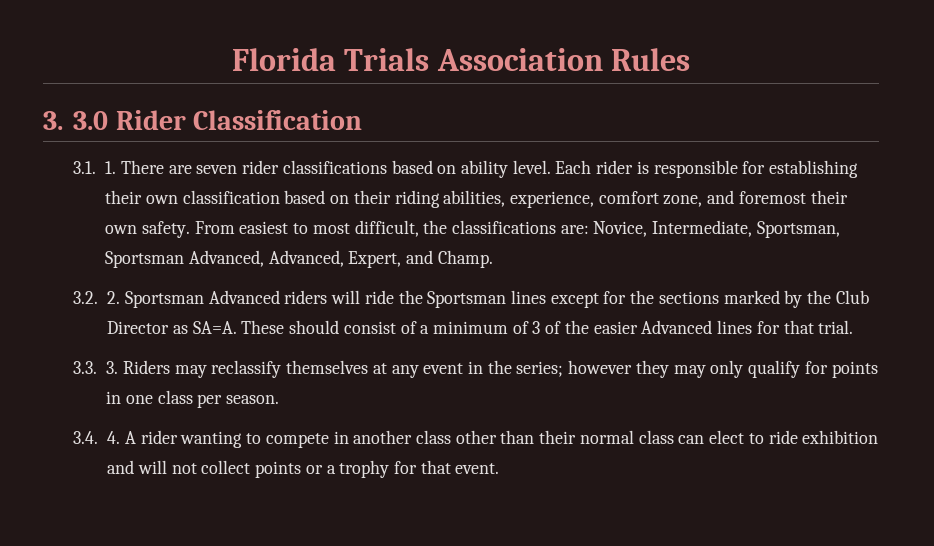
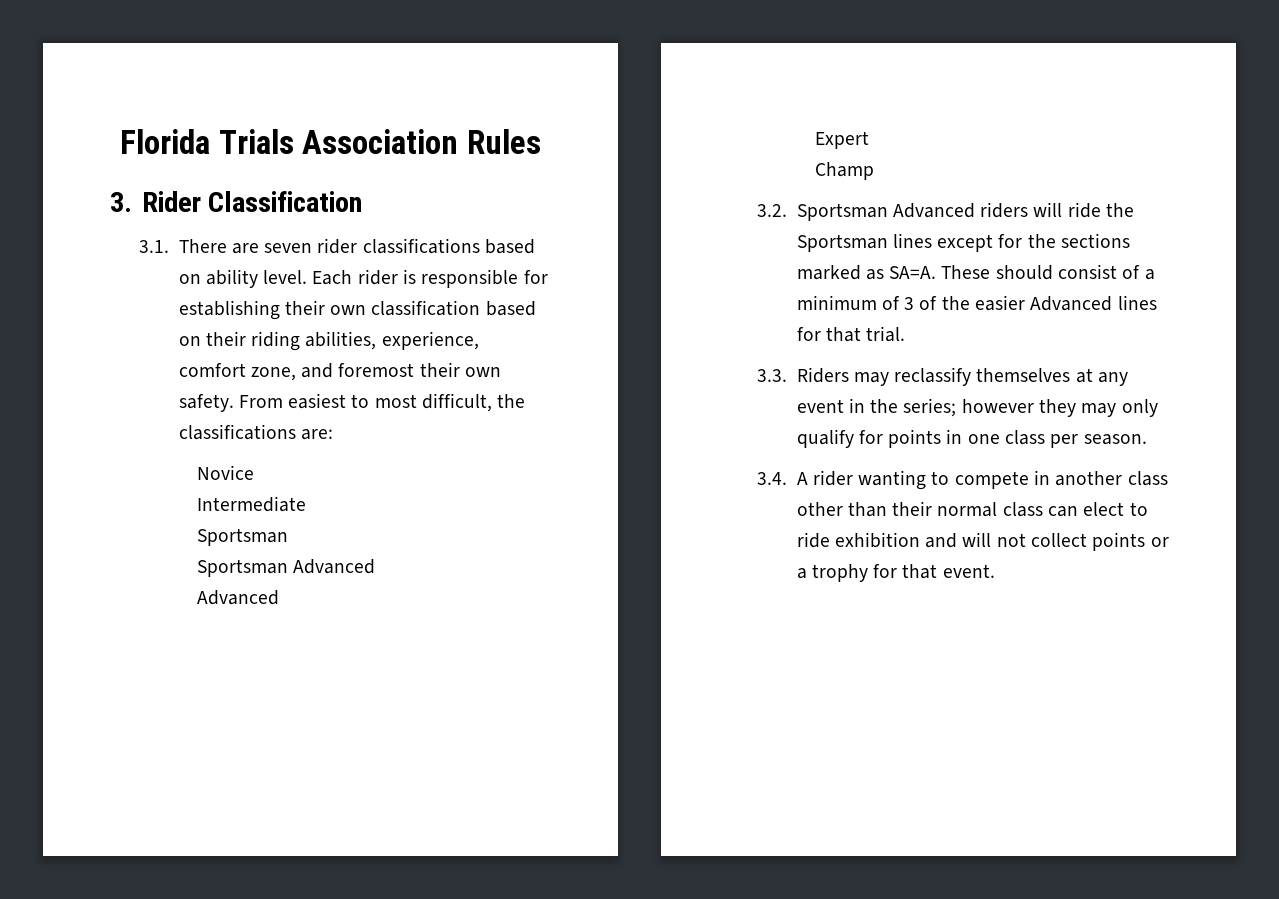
[73,111,109,130] 3.0 -> (132, 202) none
[105,161,117,174] 1. -> (169, 246) none
[593,220,840,238] [105,250,493,268] Novice, Intermediate, Sportsman, Sportsman Advanced, Advanced, Expert, and Champ. -> [196,465,254,480] [196,496,306,512] [196,528,288,546] [196,559,376,577] [196,590,279,605] [814,131,869,149] [814,162,874,180] // Novice // Intermediate // Sportsman // Sportsman Advanced // Advanced // Expert // Champ
[107,291,121,304] 2. -> (787, 210) none
[784,290,869,308] [107,321,170,334] by the Club Director -> (861, 272) none
[106,361,119,374] 3. -> (787, 375) none
[107,431,121,444] 4. -> (787, 478) none

